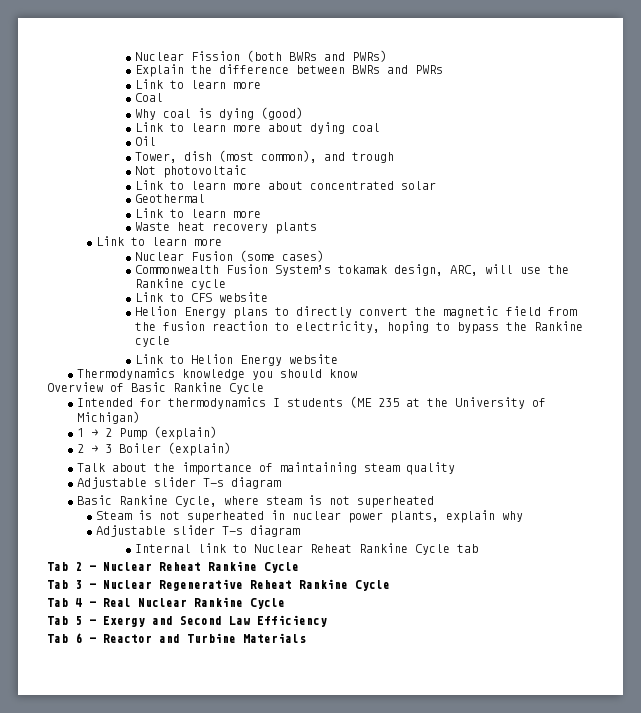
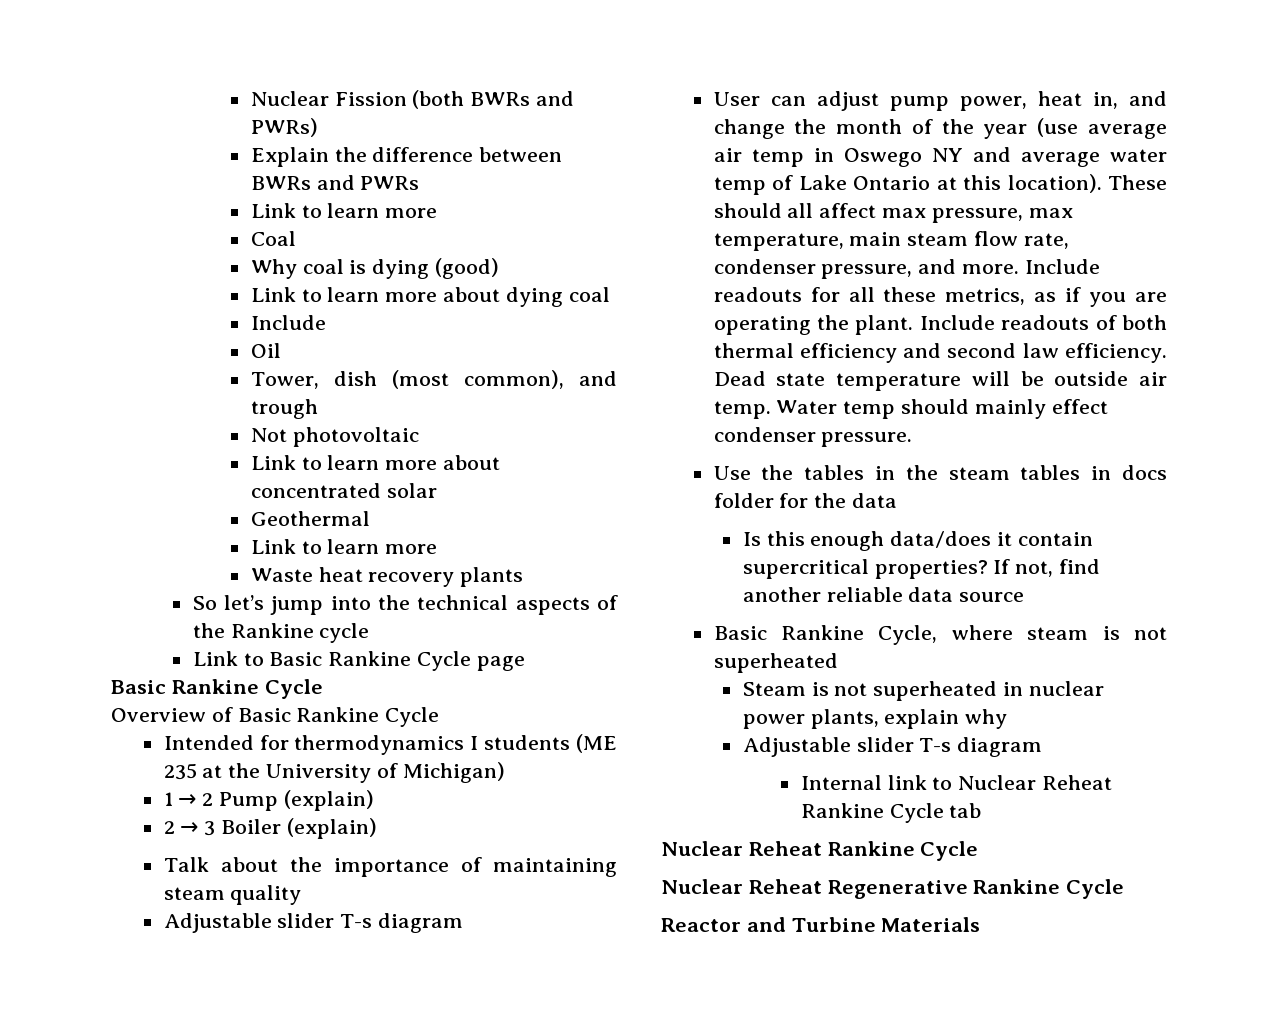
(380, 127) none -> [250,315,326,330] // Include
[96,236,223,246] [134,250,324,262] [134,264,569,276] [134,278,226,290] [134,292,268,302] [134,306,577,319] [134,321,583,334] [134,336,170,347] [134,354,338,366] [77,368,358,380] Link to learn more // Nuclear Fusion (some cases) // Commonwealth Fusion System’s tokamak design, ARC, will use the Rankine cycle // Link to CFS website // Helion Energy plans to directly convert the magnetic field from the fusion reaction to electricity, hoping to bypass the Rankine cycle // Link to Helion Energy website // Thermodynamics knowledge you should know -> [192,595,618,615] [192,623,370,643] [192,651,525,671] [111,679,323,699] So let’s jump into the technical aspects of the Rankine cycle // Link to Basic Rankine Cycle page // Basic Rankine Cycle
(282, 483) none -> [713,91,1167,111] [713,118,1167,139] [713,147,1167,167] [713,174,1167,195] [713,203,1073,223] [713,231,1069,251] [713,259,1100,279] [713,287,1167,307] [713,315,1167,335] [713,343,1168,363] [713,371,1167,391] [713,399,1108,419] [713,427,913,447] [713,465,1167,480] [713,493,898,508] [742,531,1093,551] [742,559,1100,579] [742,587,1025,602] // User can adjust pump power, heat in, and change the month of the year (use average air temp in Oswego NY and average water temp of Lake Ontario at this location). These should all affect max pressure, max temperature, main steam flow rate, condenser pressure, and more. Include readouts for all these metrics, as if you are operating the plant. Include readouts of both thermal efficiency and second law efficiency. Dead state temperature will be outside air temp. Water temp should mainly effect condenser pressure. // Use the tables in the steam tables in docs folder for the data // Is this enough data/does it contain supercritical properties? If not, find another reliable data source
[47,562,96,571] Tab 2 - -> (982, 810) none
[47,579,390,591] [47,597,285,609] [47,615,327,627] [47,633,96,643] Tab 3 - Nuclear Regenerative Reheat Rankine Cycle // Tab 4 - Real Nuclear Rankine Cycle // Tab 5 - Exergy and Second Law Efficiency // Tab 6 - -> [661,879,1125,899] Nuclear Reheat Regenerative Rankine Cycle //

